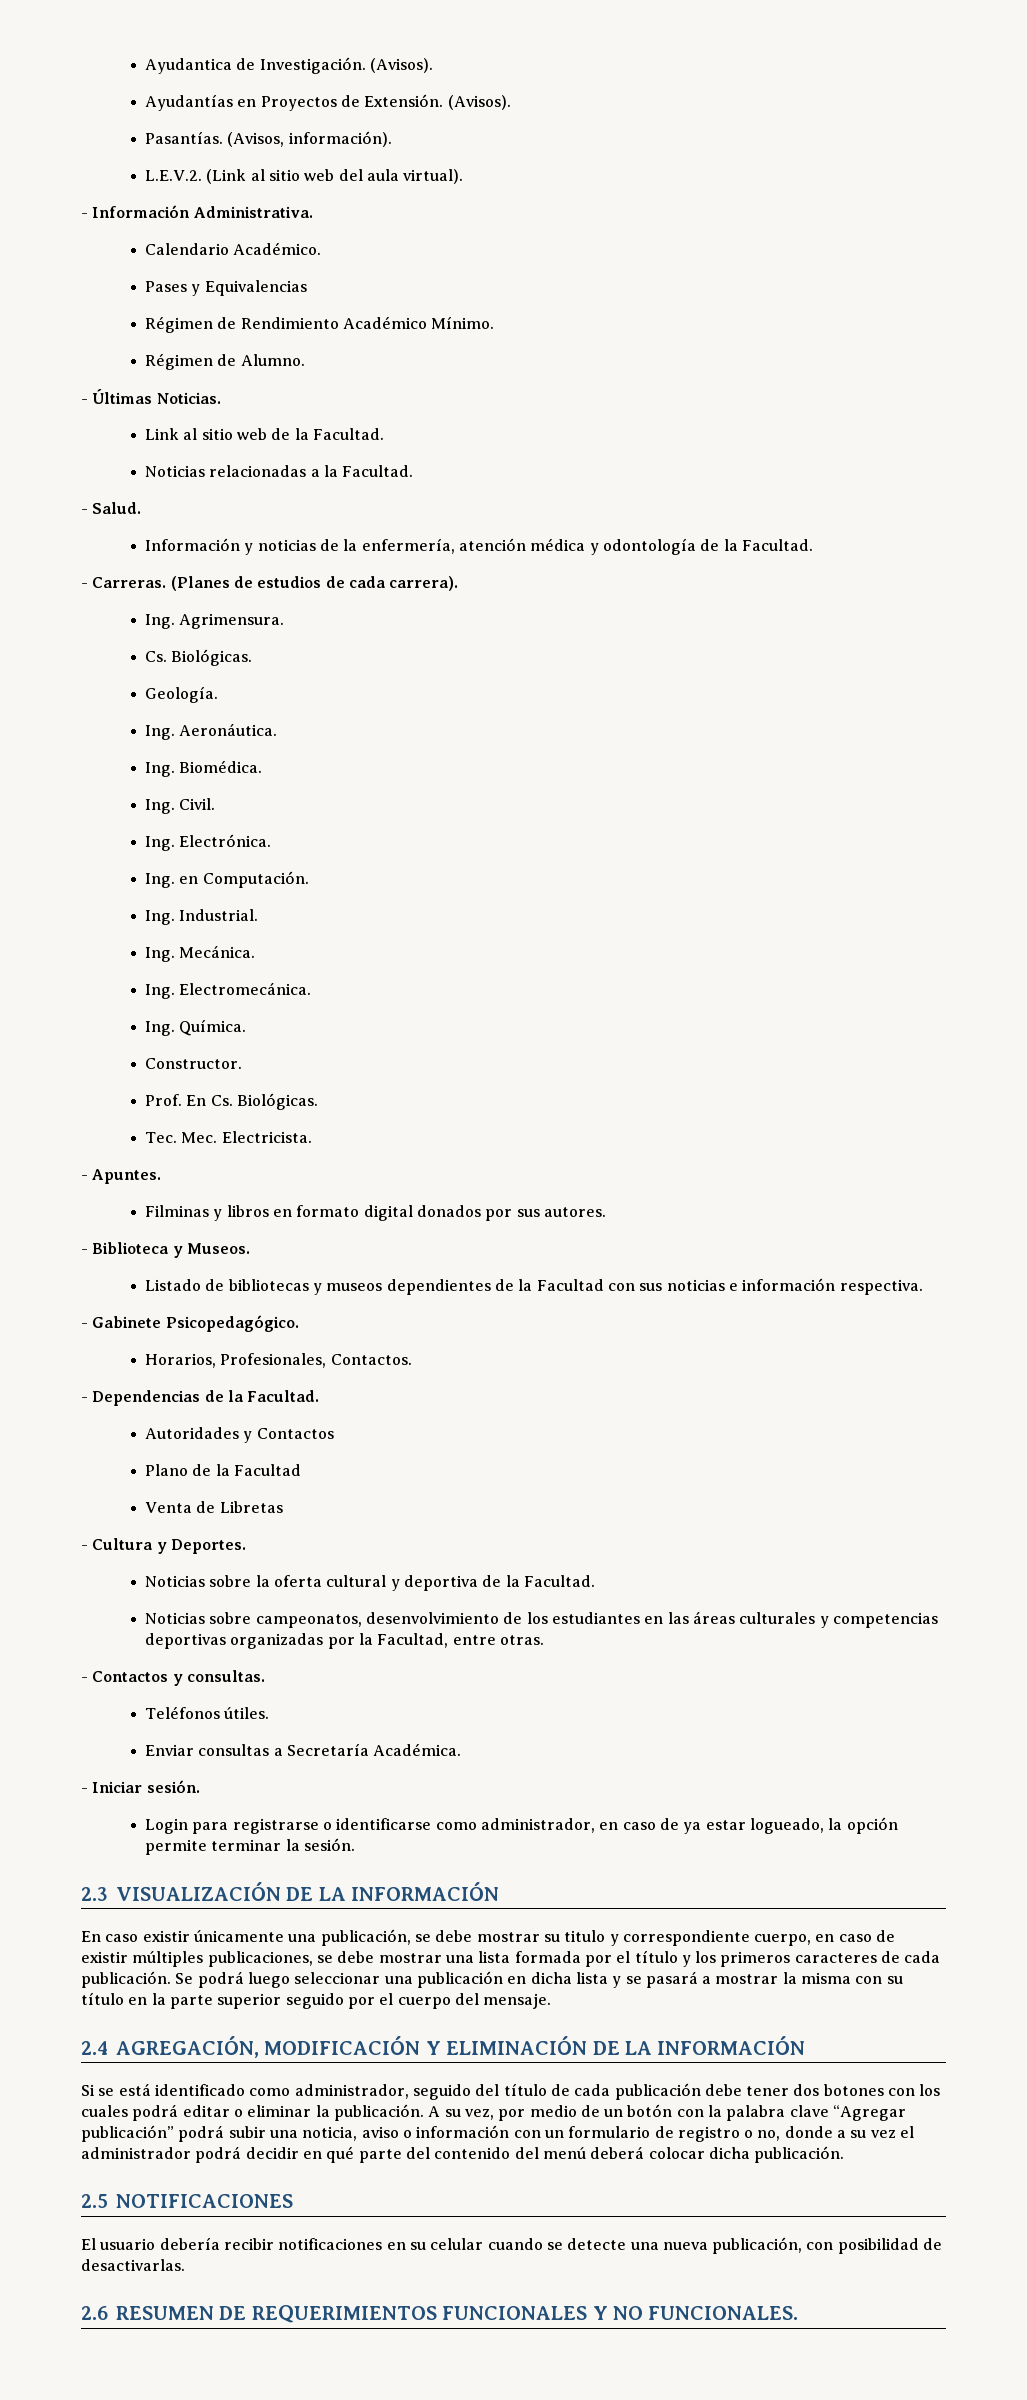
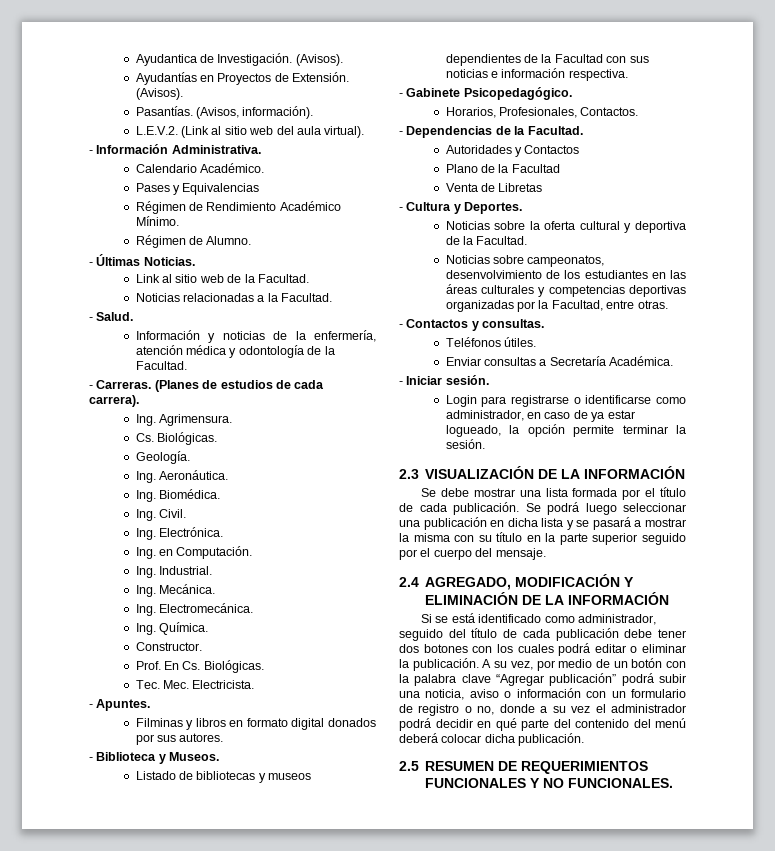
[81,1929,896,1946] [81,1951,333,1967] En caso existir únicamente una publicación, se debe mostrar su titulo y correspondiente cuerpo, en caso de existir múltiples publicaciones, se -> [421,488,437,497] Se
[681,1951,877,1967] y los primeros caracteres -> (686, 492) none
[116,2036,259,2058] AGREGACIÓN, -> [425,577,512,590] AGREGADO,
[116,2194,293,2208] [81,2237,943,2254] [81,2259,185,2271] [81,2306,108,2320] NOTIFICACIONES // El usuario debería recibir notificaciones en su celular cuando se detecte una nueva publicación, con posibilidad de desactivarlas. // 2.6 -> (419, 766) none

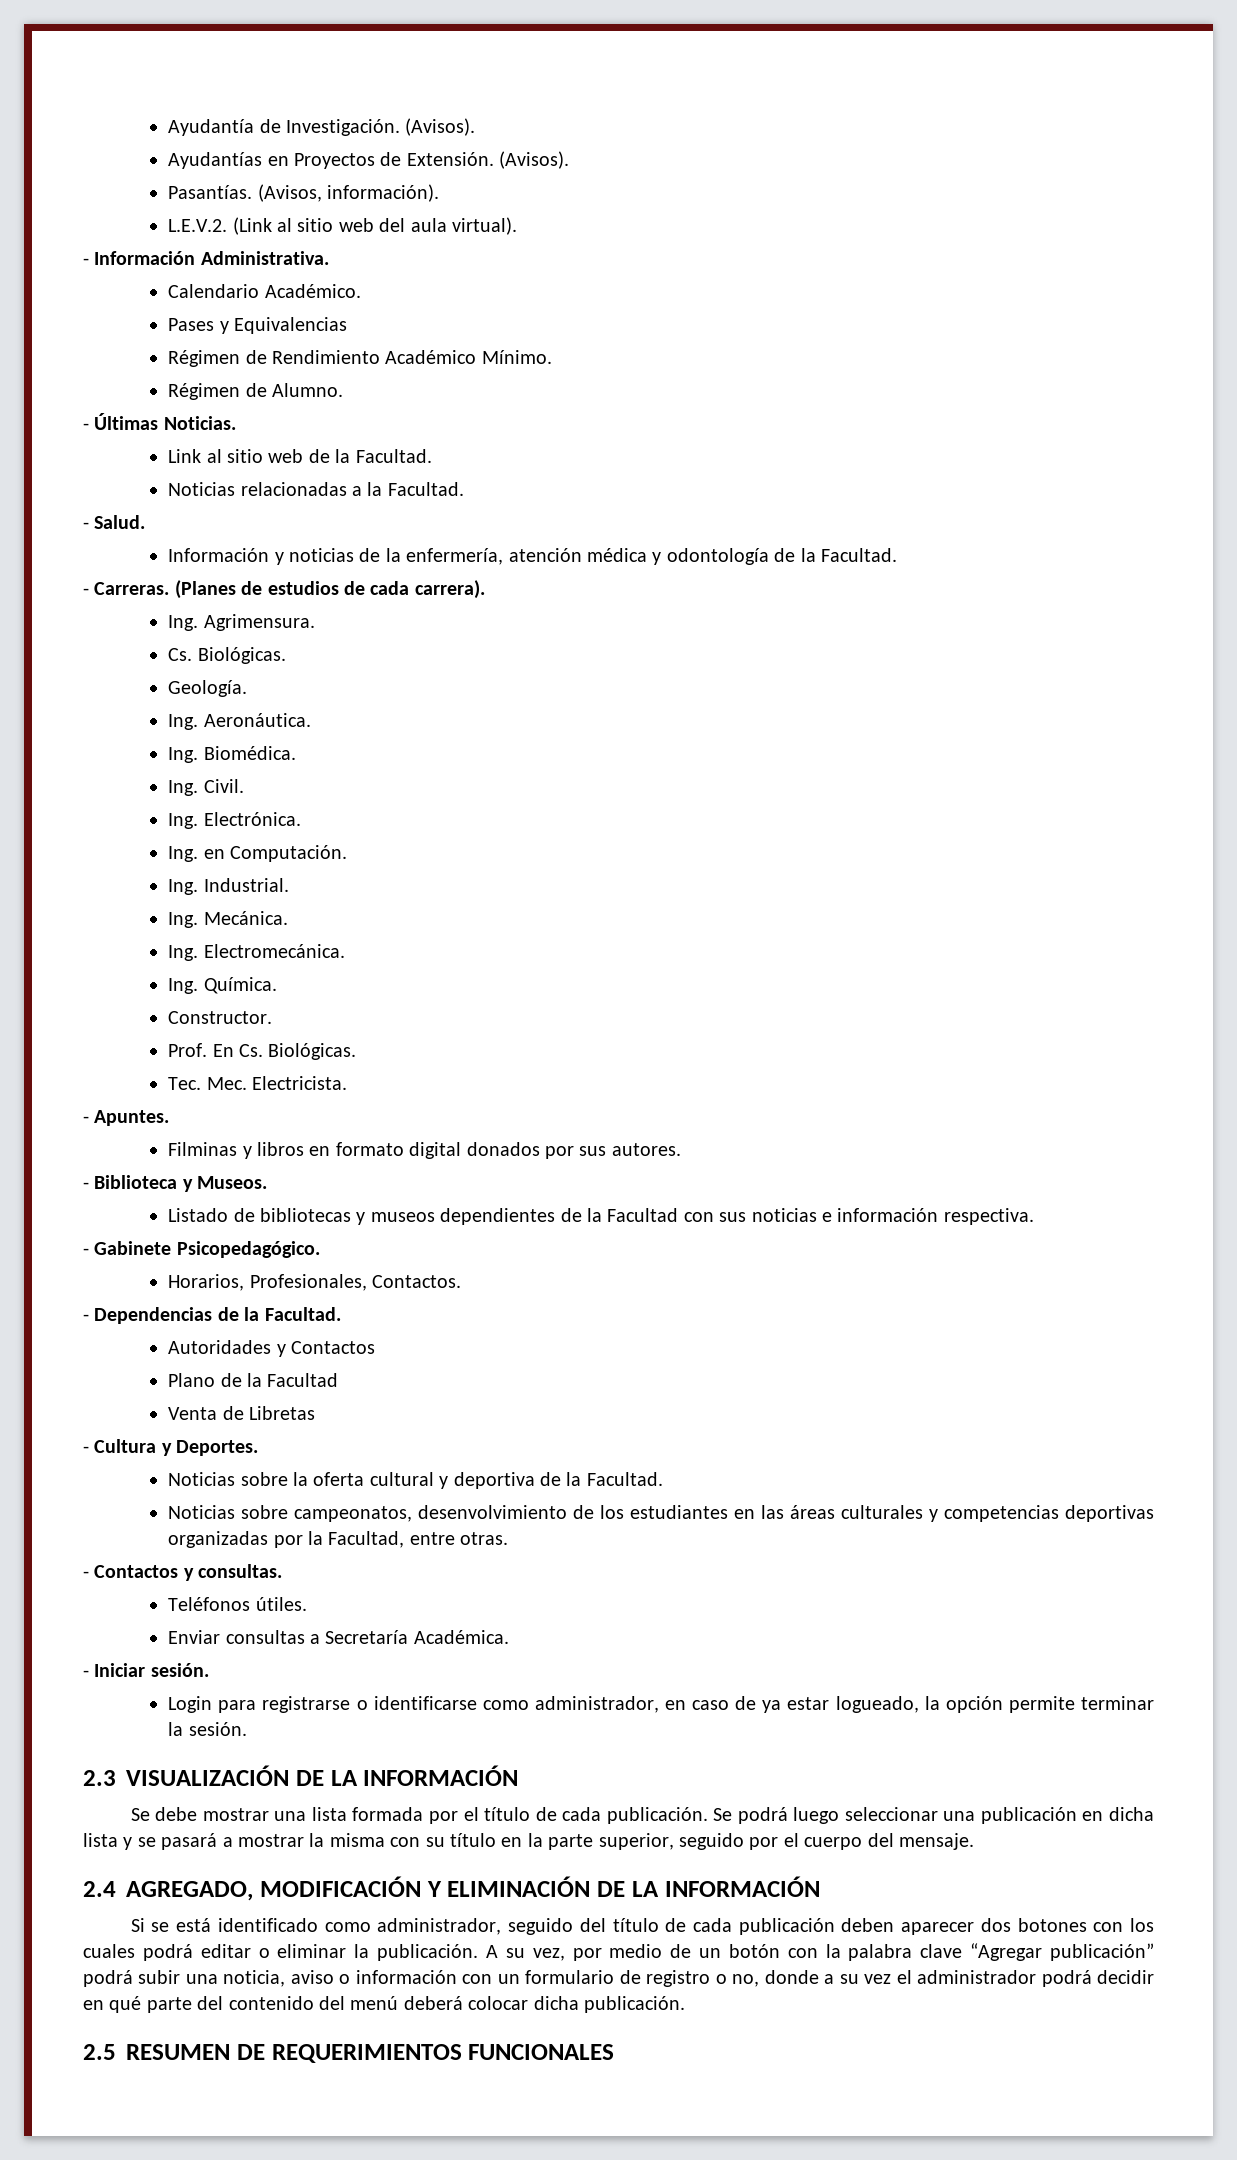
[135,54,197,66] Ayudantica -> [168,119,255,136] Ayudantía
[592,533,638,545] superior -> [598,1833,674,1850] superior,
[624,629,686,638] debe tener -> [841,1918,975,1935] deben aparecer
[530,778,674,788] Y NO FUNCIONALES. -> (615, 2052) none

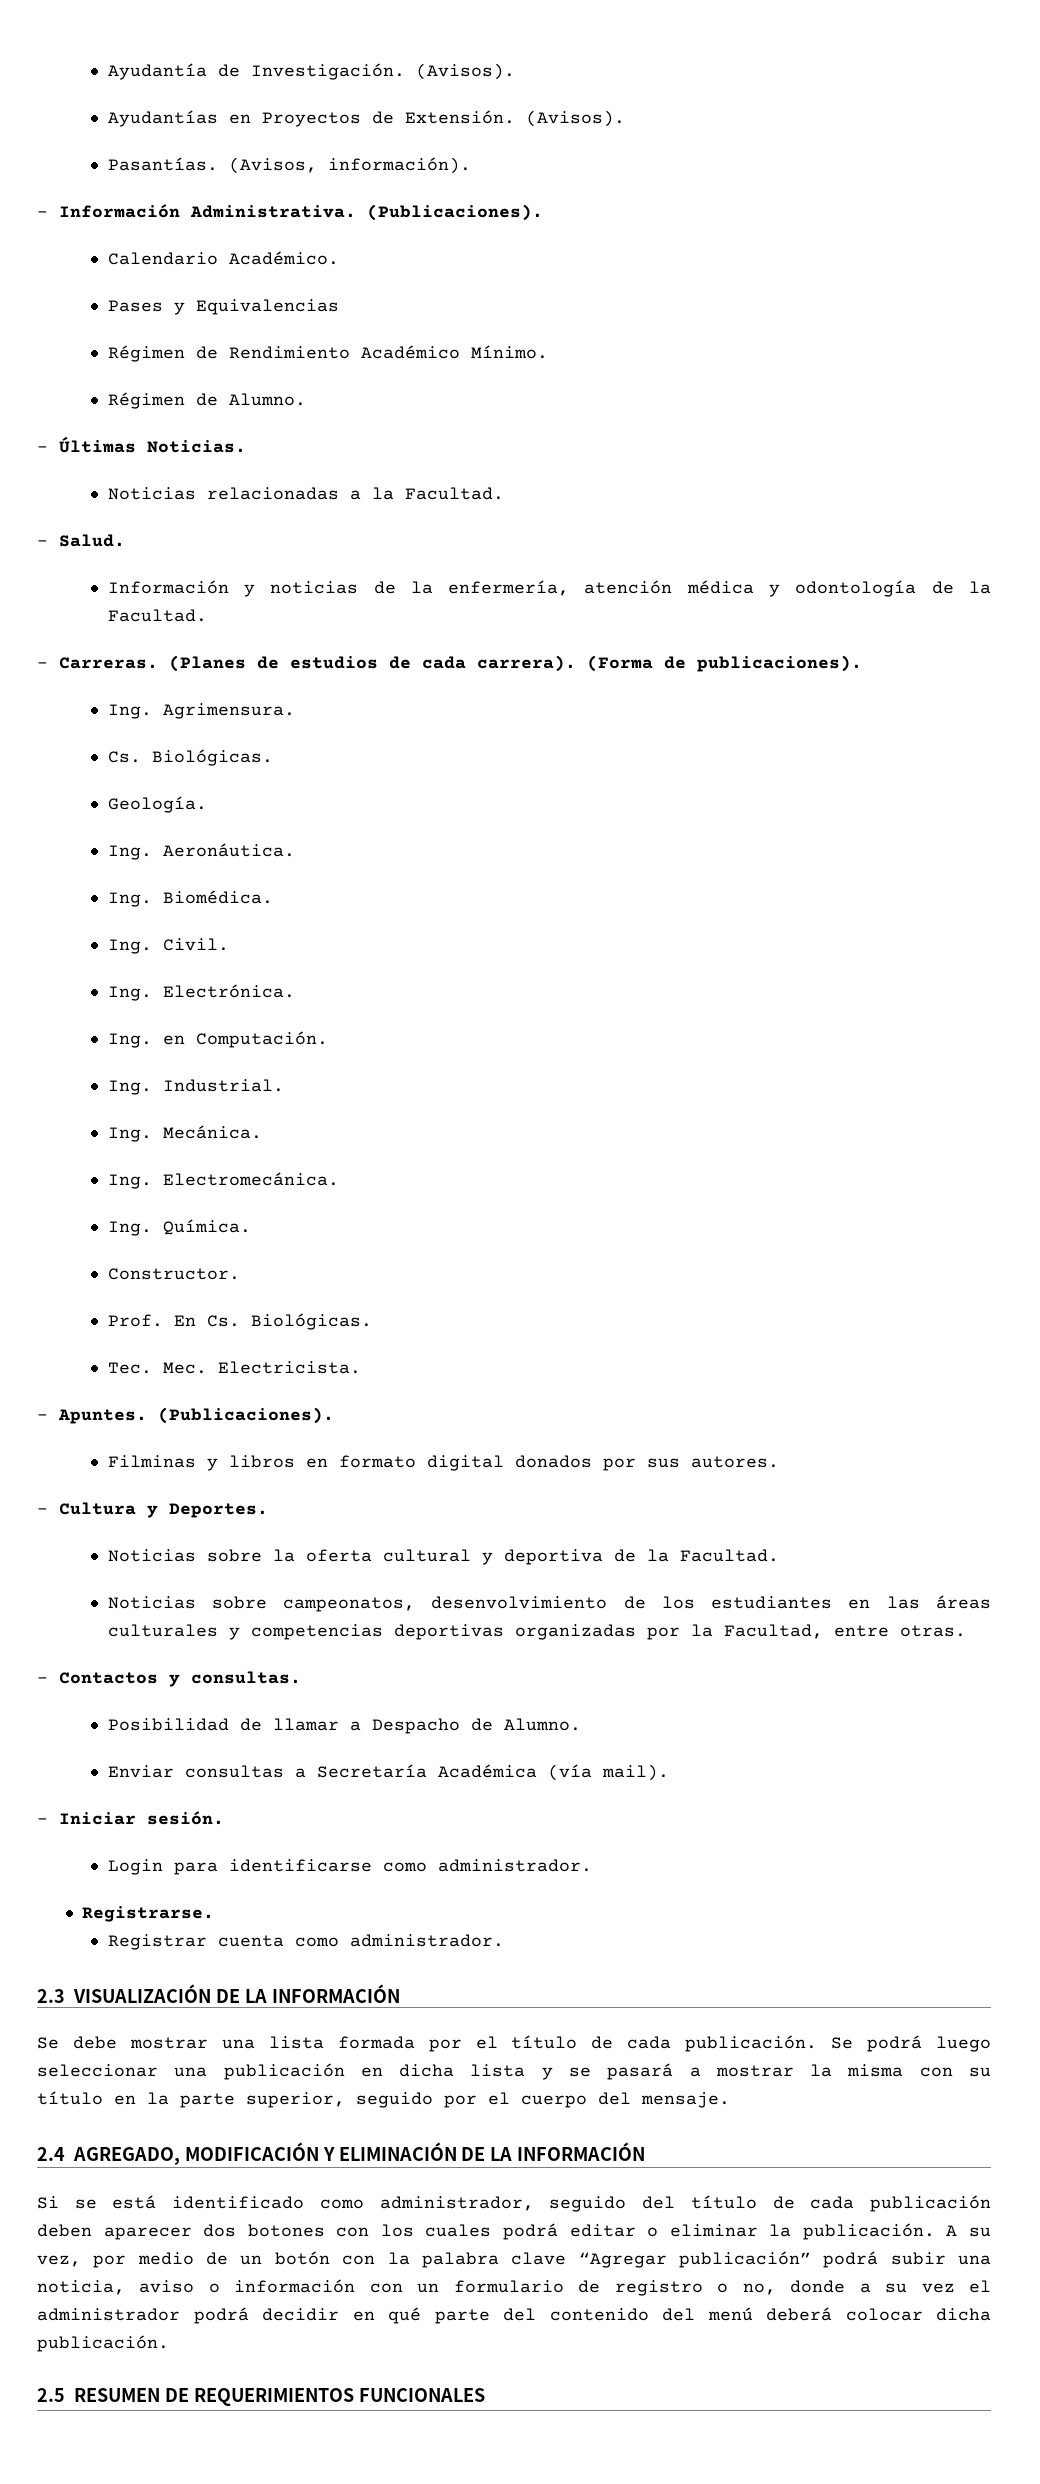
[168,217,518,235] // L.E.V.2. (Link al sitio web del aula virtual). -> (471, 165) none
(329, 258) none -> [367,204,543,221] (Publicaciones).
[168,449,432,463] // Link al sitio web de la Facultad. -> (246, 446) none
(485, 589) none -> [587,655,862,672] (Forma de publicaciones).
(170, 1118) none -> [158,1407,334,1424] (Publicaciones).
[83,1175,268,1192] [168,1208,1034,1225] [83,1241,320,1258] [168,1274,462,1291] [83,1307,341,1324] [168,1340,376,1357] [168,1373,339,1387] [168,1406,316,1420] // - Biblioteca y Museos. // Listado de bibliotecas y museos dependientes de la Facultad con sus noticias e información respectiva. // - Gabinete Psicopedagógico. // Horarios, Profesionales, Contactos. // - Dependencias de la Facultad. // Autoridades y Contactos // Plano de la Facultad // Venta de Libretas -> (779, 1462) none
[168,1597,307,1611] Teléfonos útiles. -> [107,1718,581,1734] Posibilidad de llamar a Despacho de Alumno.
[413,1630,509,1644] Académica. -> [437,1764,669,1781] Académica (vía mail).
[262,1696,1155,1713] [168,1722,247,1736] registrarse o identificarse como administrador, en caso de ya estar logueado, la opción permite terminar la sesión. -> [228,1859,592,1872] [82,1906,215,1922] [107,1934,504,1950] identificarse como administrador. // Registrarse. // Registrar cuenta como administrador.

